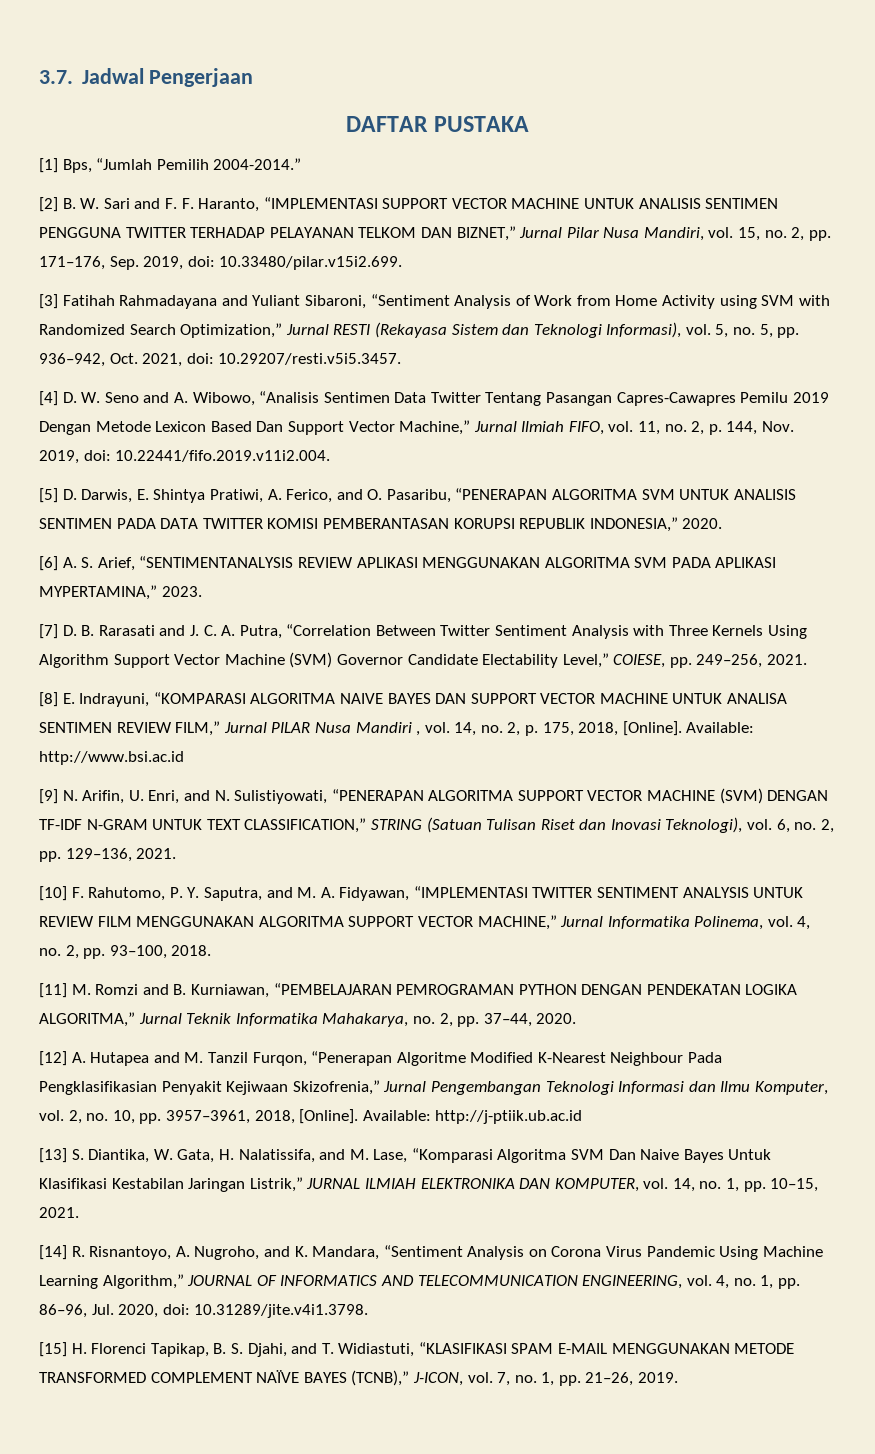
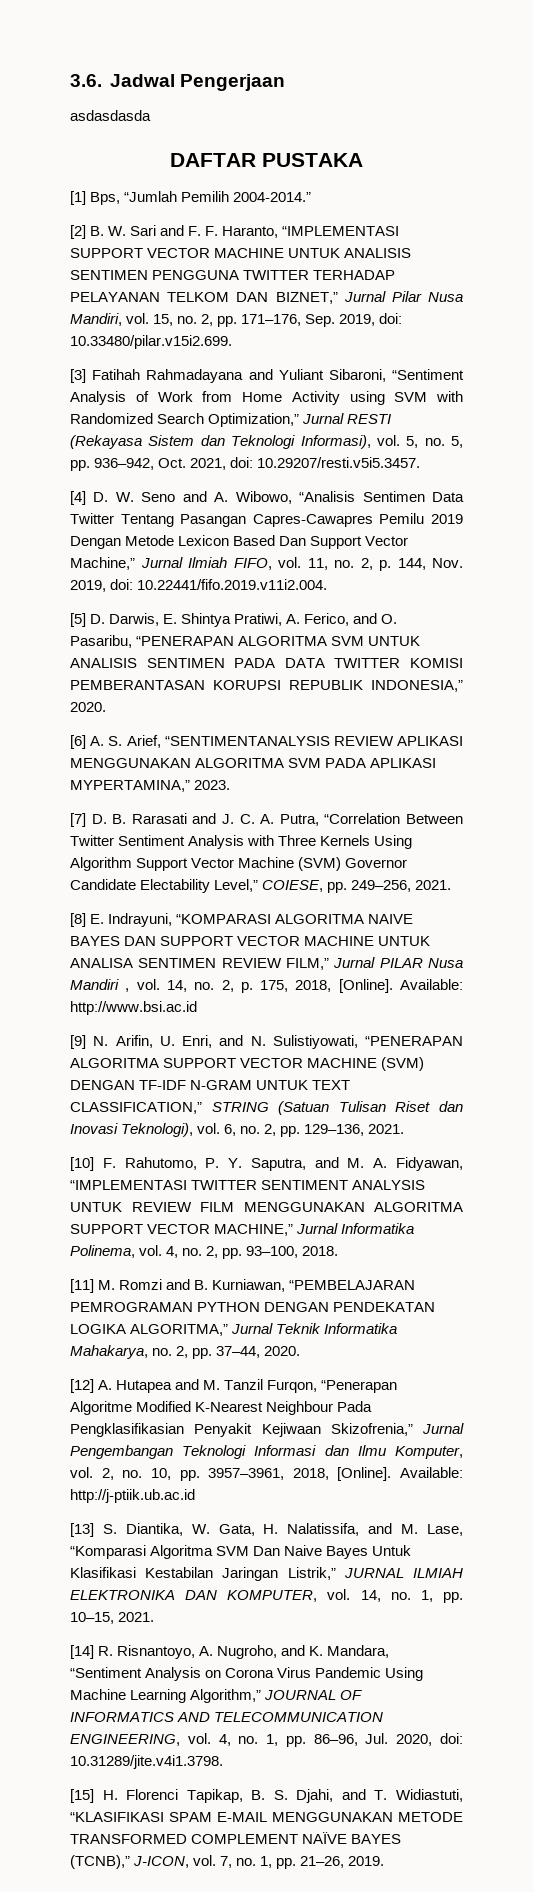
[39,70,73,84] 3.7. -> [70,74,102,87] 3.6.
(254, 77) none -> [70,110,151,121] // asdasdasda

